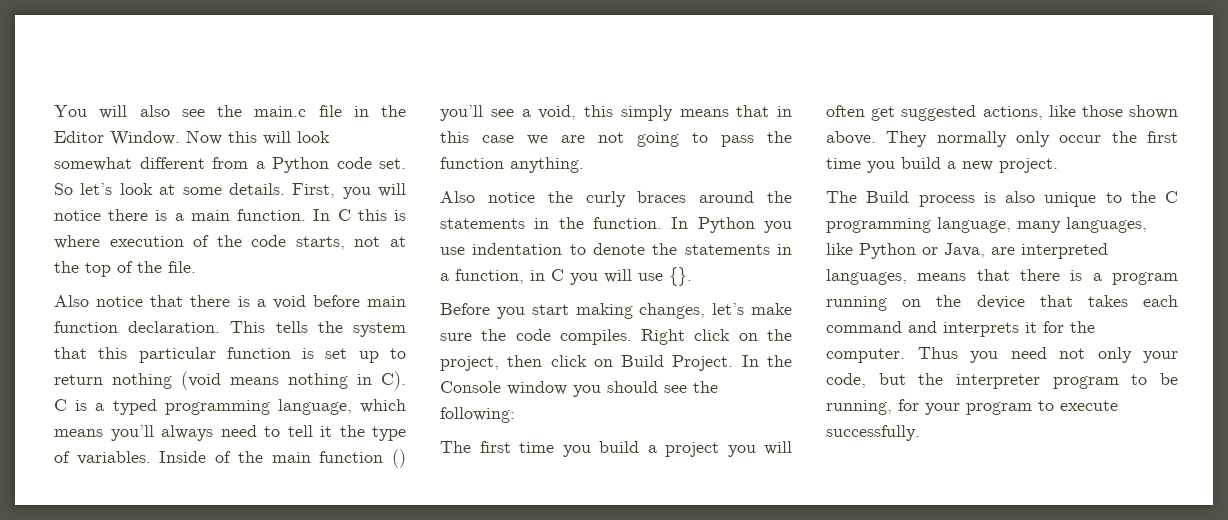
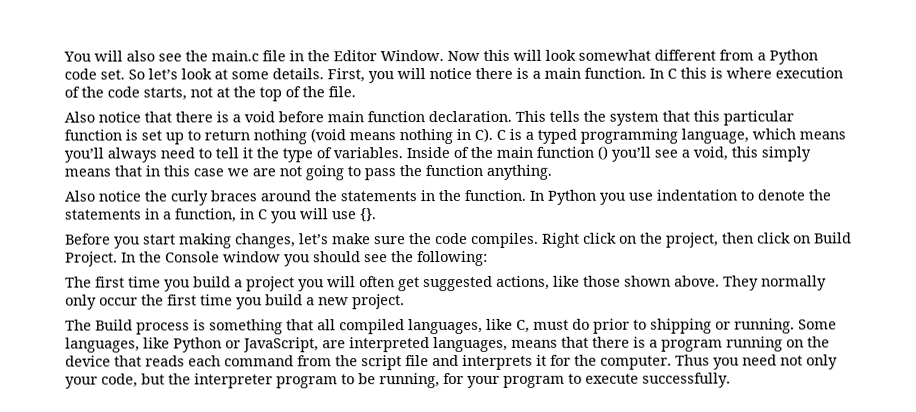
[1005,191,1178,207] [826,217,1061,233] also unique to the C programming language, many -> [209,318,837,335] something that all compiled languages, like C, must do prior to shipping or running. Some
[944,243,985,258] Java, -> [243,337,319,353] JavaScript,
[1087,295,1128,307] takes -> [145,355,185,367] reads
(902, 327) none -> [297,355,429,371] from the script file

